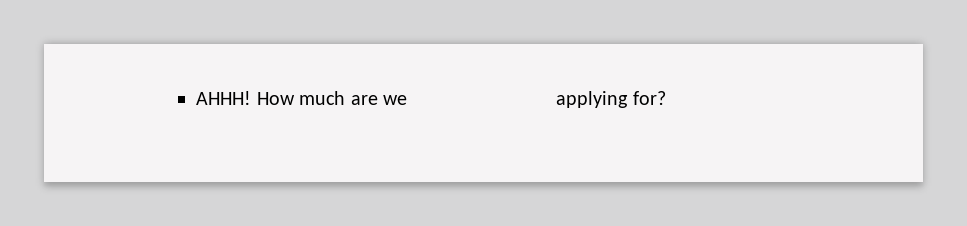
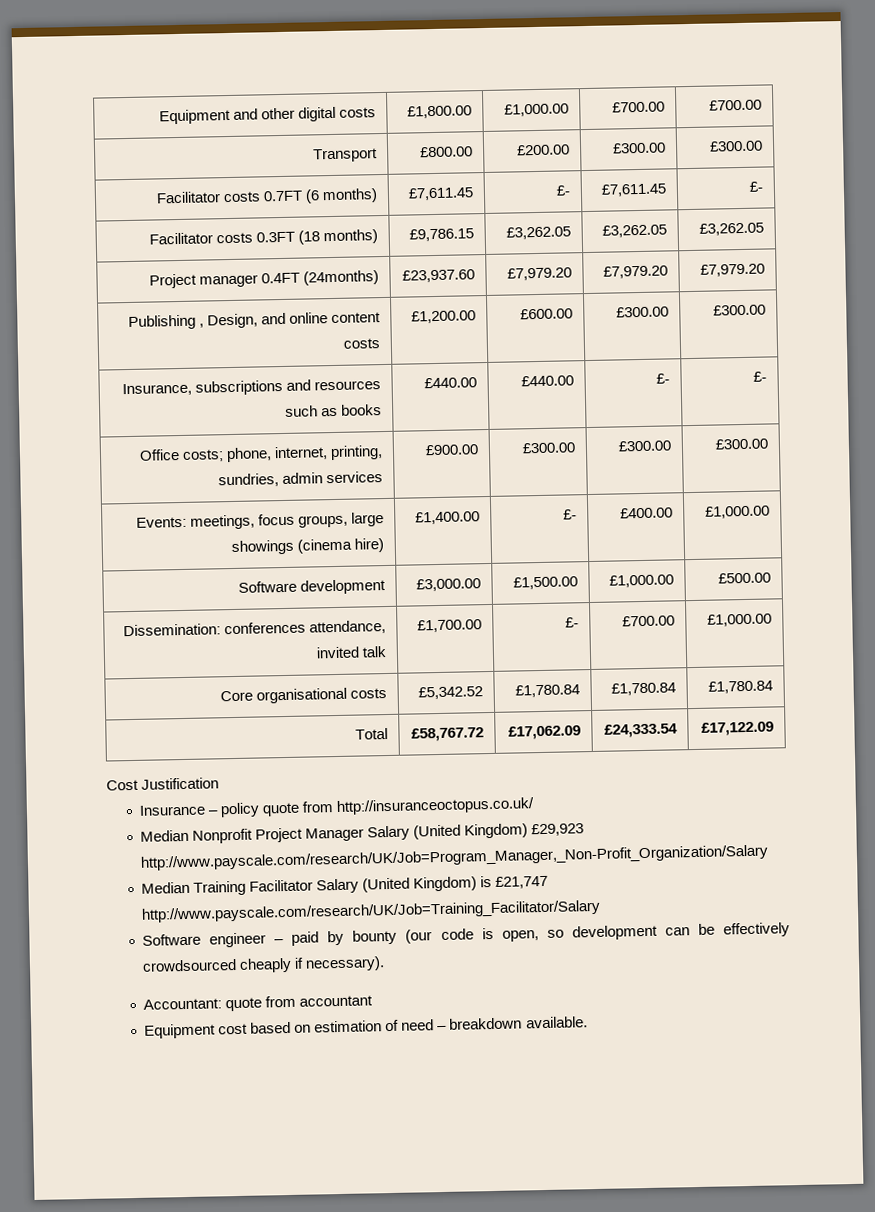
[196,91,666,108] AHHH! How much are we applying for? -> [159,106,377,125] [407,105,473,119] [504,103,570,117] [612,101,666,113] [709,99,763,111] [313,148,379,163] [420,146,474,158] [517,144,571,156] [612,142,667,154] [709,140,764,152] [156,188,379,204] [408,187,475,201] [556,185,571,196] [601,183,668,197] [749,181,764,192] [149,229,379,245] [409,228,475,242] [506,226,572,240] [602,224,668,238] [699,222,765,236] [149,270,380,289] [402,269,476,283] [507,267,573,281] [603,265,669,279] [700,263,766,277] [128,312,382,330] [343,338,381,349] [411,310,477,324] [520,308,574,320] [616,306,670,318] [713,304,767,316] [122,379,382,397] [285,404,383,417] [424,377,478,389] [521,375,575,387] [656,373,671,384] [753,371,768,382] [139,445,384,463] [218,471,384,488] [425,444,480,456] [522,442,577,454] [618,440,673,452] [715,438,769,450] [136,512,385,530] [231,538,385,556] [415,511,481,525] [563,509,578,520] [620,507,674,519] [705,505,771,519] [238,578,387,595] [416,578,482,592] [513,576,579,590] [609,574,675,588] [718,572,772,584] [123,620,387,637] [316,645,387,659] [417,619,483,633] [565,617,580,628] [622,615,676,627] [707,613,773,627] [220,687,388,704] [418,686,484,700] [515,684,581,698] [611,682,677,696] [708,680,774,694] [355,727,389,740] [411,727,485,742] [508,725,582,740] [604,723,679,738] [701,721,775,736] [106,777,220,791] [139,797,536,818] [140,823,585,844] [140,844,770,871] [141,875,549,896] [141,899,602,923] [142,922,791,948] [142,956,386,973] [143,995,374,1012] [144,1016,588,1039] Equipment and other digital costs | £1,800.00 | £1,000.00 | £700.00 | £700.00 // Transport | £800.00 | £200.00 | £300.00 | £300.00 // Facilitator costs 0.7FT (6 months) | £7,611.45 | £- | £7,611.45 | £- // Facilitator costs 0.3FT (18 months) | £9,786.15 | £3,262.05 | £3,262.05 | £3,262.05 // Project manager 0.4FT (24months) | £23,937.60 | £7,979.20 | £7,979.20 | £7,979.20 // Publishing , Design, and online content costs | £1,200.00 | £600.00 | £300.00 | £300.00 // Insurance, subscriptions and resources such as books | £440.00 | £440.00 | £- | £- // Office costs; phone, internet, printing, sundries, admin services | £900.00 | £300.00 | £300.00 | £300.00 // Events: meetings, focus groups, large showings (cinema hire) | £1,400.00 | £- | £400.00 | £1,000.00 // Software development | £3,000.00 | £1,500.00 | £1,000.00 | £500.00 // Dissemination: conferences attendance, invited talk | £1,700.00 | £- | £700.00 | £1,000.00 // Core organisational costs | £5,342.52 | £1,780.84 | £1,780.84 | £1,780.84 // Total | £58,767.72 | £17,062.09 | £24,333.54 | £17,122.09 // Cost Justification // Insurance – policy quote from http://insuranceoctopus.co.uk/ // Median Nonprofit Project Manager Salary (United Kingdom) £29,923 http://www.payscale.com/research/UK/Job=Program_Manager,_Non-Profit_Organization/Salary // Median Training Facilitator Salary (United Kingdom) is £21,747 http://www.payscale.com/research/UK/Job=Training_Facilitator/Salary // Software engineer – paid by bounty (our code is open, so development can be effectively crowdsourced cheaply if necessary). // Accountant: quote from accountant // Equipment cost based on estimation of need – breakdown available.

